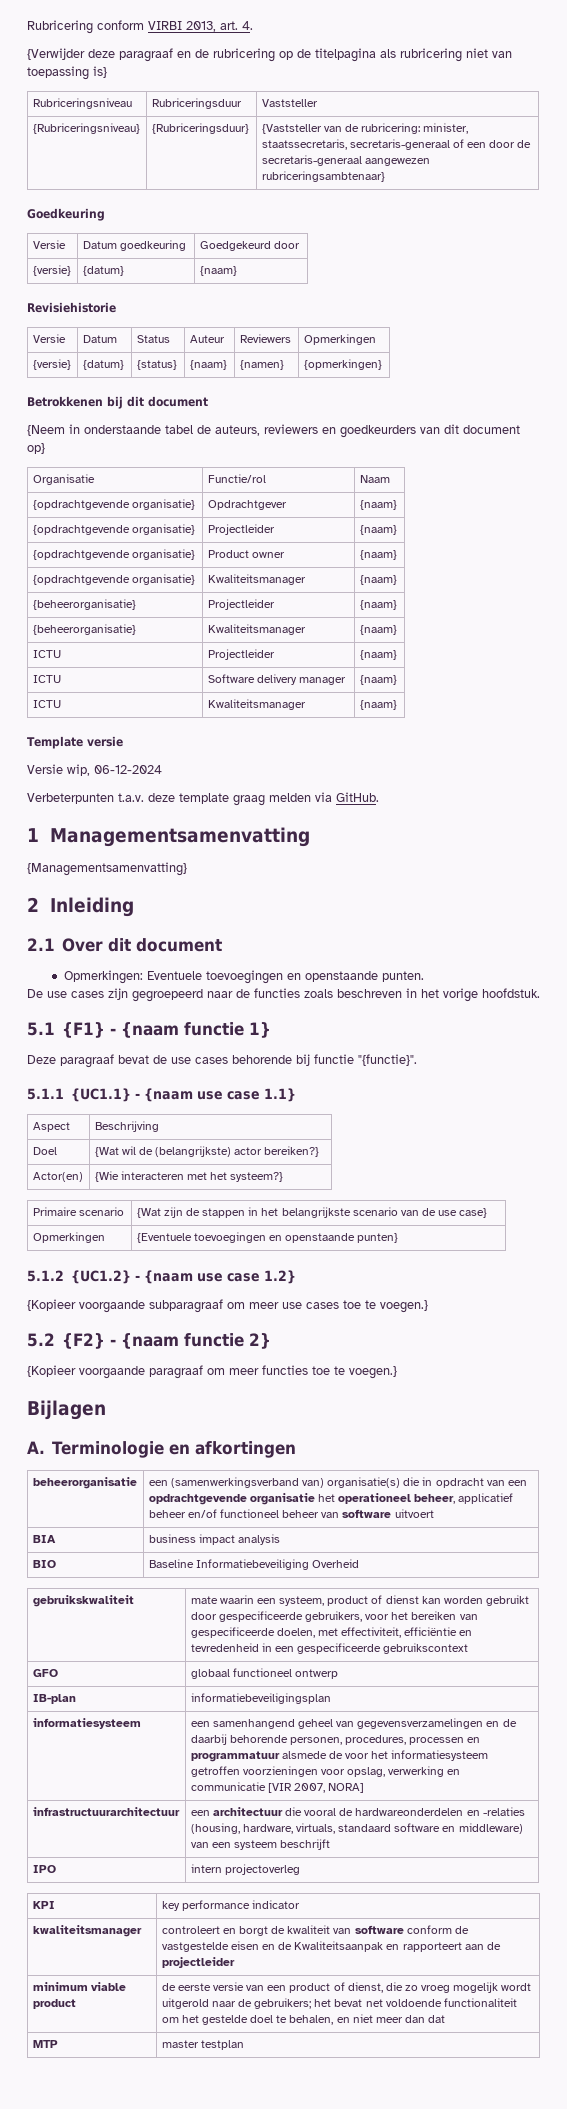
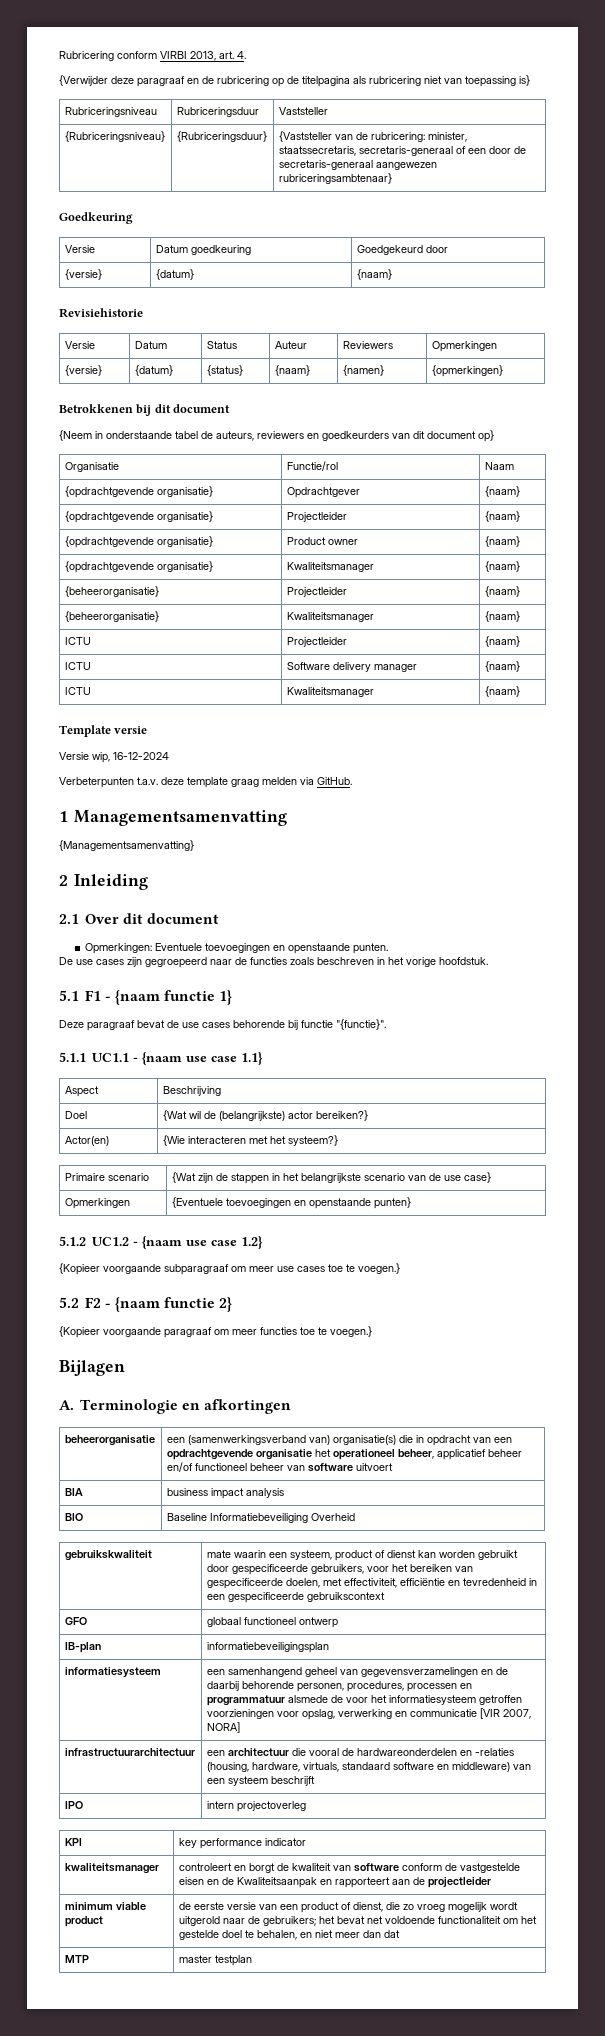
[94,765,162,774] 06-12-2024 -> [113,752,169,760] 16-12-2024
[61,1022,105,1038] {F1} -> [84,990,101,1001] F1
[70,1088,131,1102] {UC1.1} -> [91,1053,129,1062] UC1.1
[70,1270,131,1284] {UC1.2} -> [91,1237,129,1246] UC1.2
[61,1333,105,1349] {F2} -> [84,1297,101,1308] F2

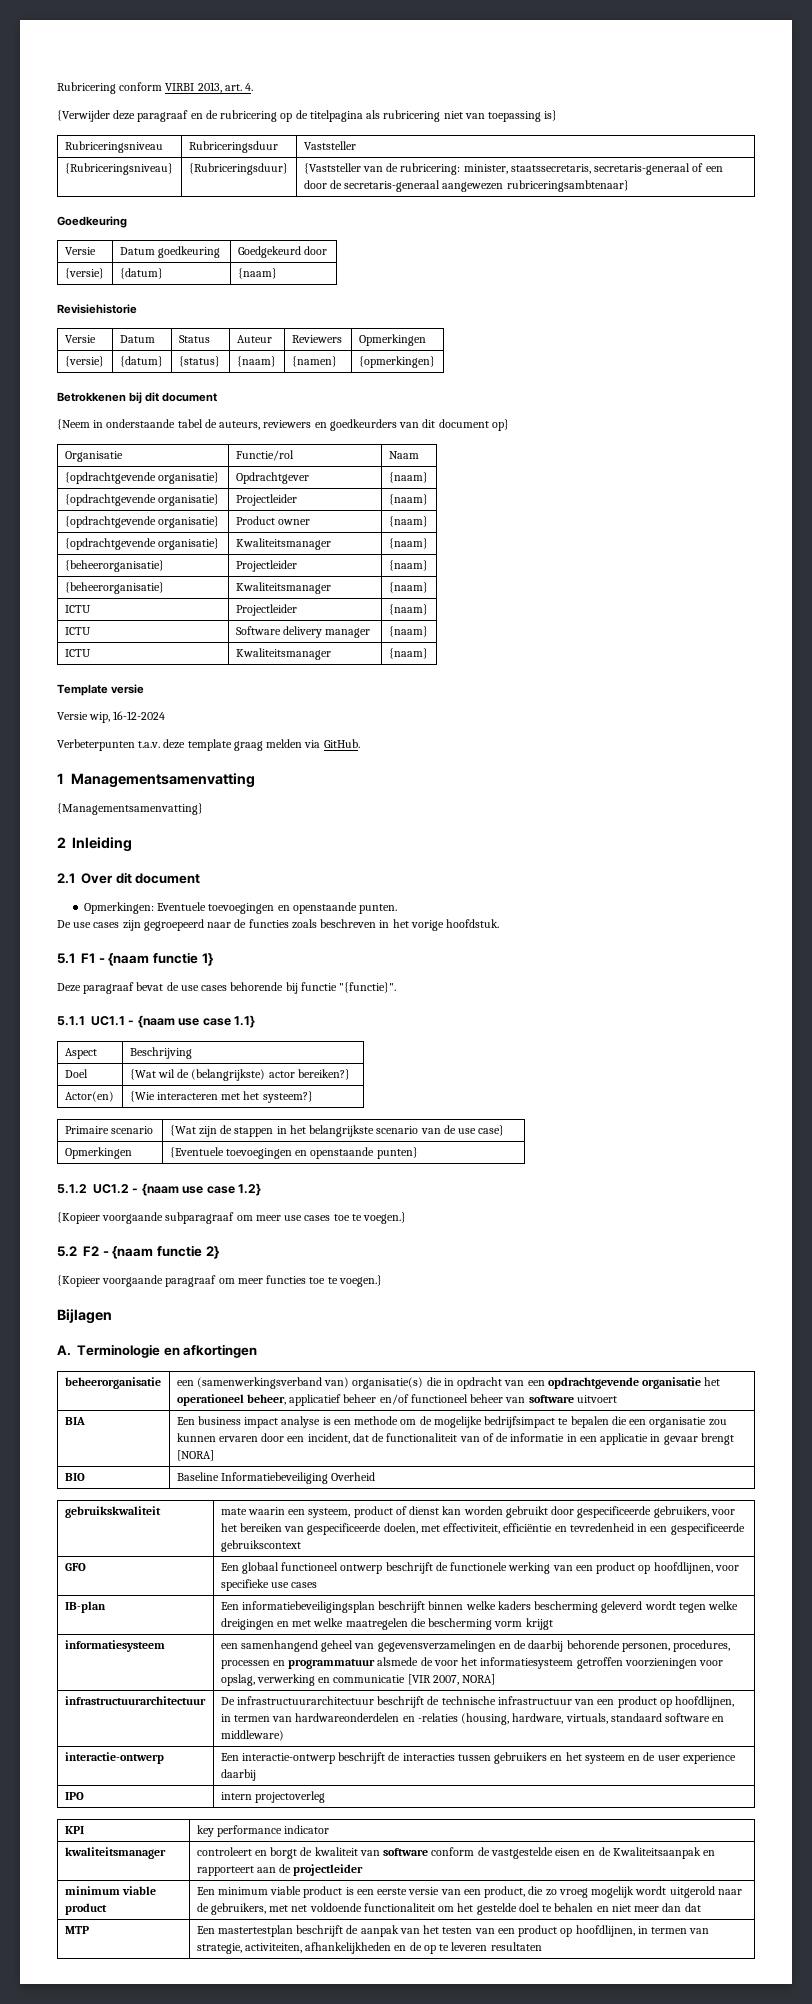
(83, 1492) none -> [176,1417,195,1425] Een
[245,1488,284,1498] analysis -> [281,1416,727,1428] [176,1433,734,1445] [176,1450,214,1461] analyse is een methode om de mogelijke bedrijfsimpact te bepalen die een organisatie zou kunnen ervaren door een incident, dat de functionaliteit van of de informatie in een applicatie in gevaar brengt [NORA]
(87, 1621) none -> [220,1563,239,1571] Een
(338, 1622) none -> [385,1562,739,1574] [220,1579,318,1591] beschrijft de functionele werking van een product op hoofdlijnen, voor specifieke use cases
(101, 1647) none -> [220,1602,239,1610] Een
(329, 1647) none -> [378,1601,739,1613] [220,1618,553,1630] beschrijft binnen welke kaders bescherming geleverd wordt tegen welke dreigingen en met welke maatregelen die bescherming vorm krijgt
[206,1748,354,1756] een architectuur die vooral de -> [220,1696,735,1708] [220,1714,293,1722] De infrastructuurarchitectuur beschrijft de technische infrastructuur van een product op hoofdlijnen, in termen van
[512,1764,531,1770] [206,1776,315,1786] van een systeem beschrijft -> [64,1752,164,1764] [220,1752,736,1764] [220,1769,256,1781] // interactie-ontwerp | Een interactie-ontwerp beschrijft de interacties tussen gebruikers en het systeem en de user experience daarbij
[178,1902,191,1910] de -> [196,1886,374,1898] Een minimum viable product is een
[300,1902,383,1913] product of dienst, -> [484,1886,526,1898] product,
[262,1916,365,1926] gebruikers; het bevat -> [210,1903,289,1915] gebruikers, met
[256,1930,297,1940] behalen, -> [554,1903,594,1912] behalen
[178,1955,252,1966] master testplan -> [196,1925,710,1937] [196,1942,542,1954] Een mastertestplan beschrijft de aanpak van het testen van een product op hoofdlijnen, in termen van strategie, activiteiten, afhankelijkheden en de op te leveren resultaten

